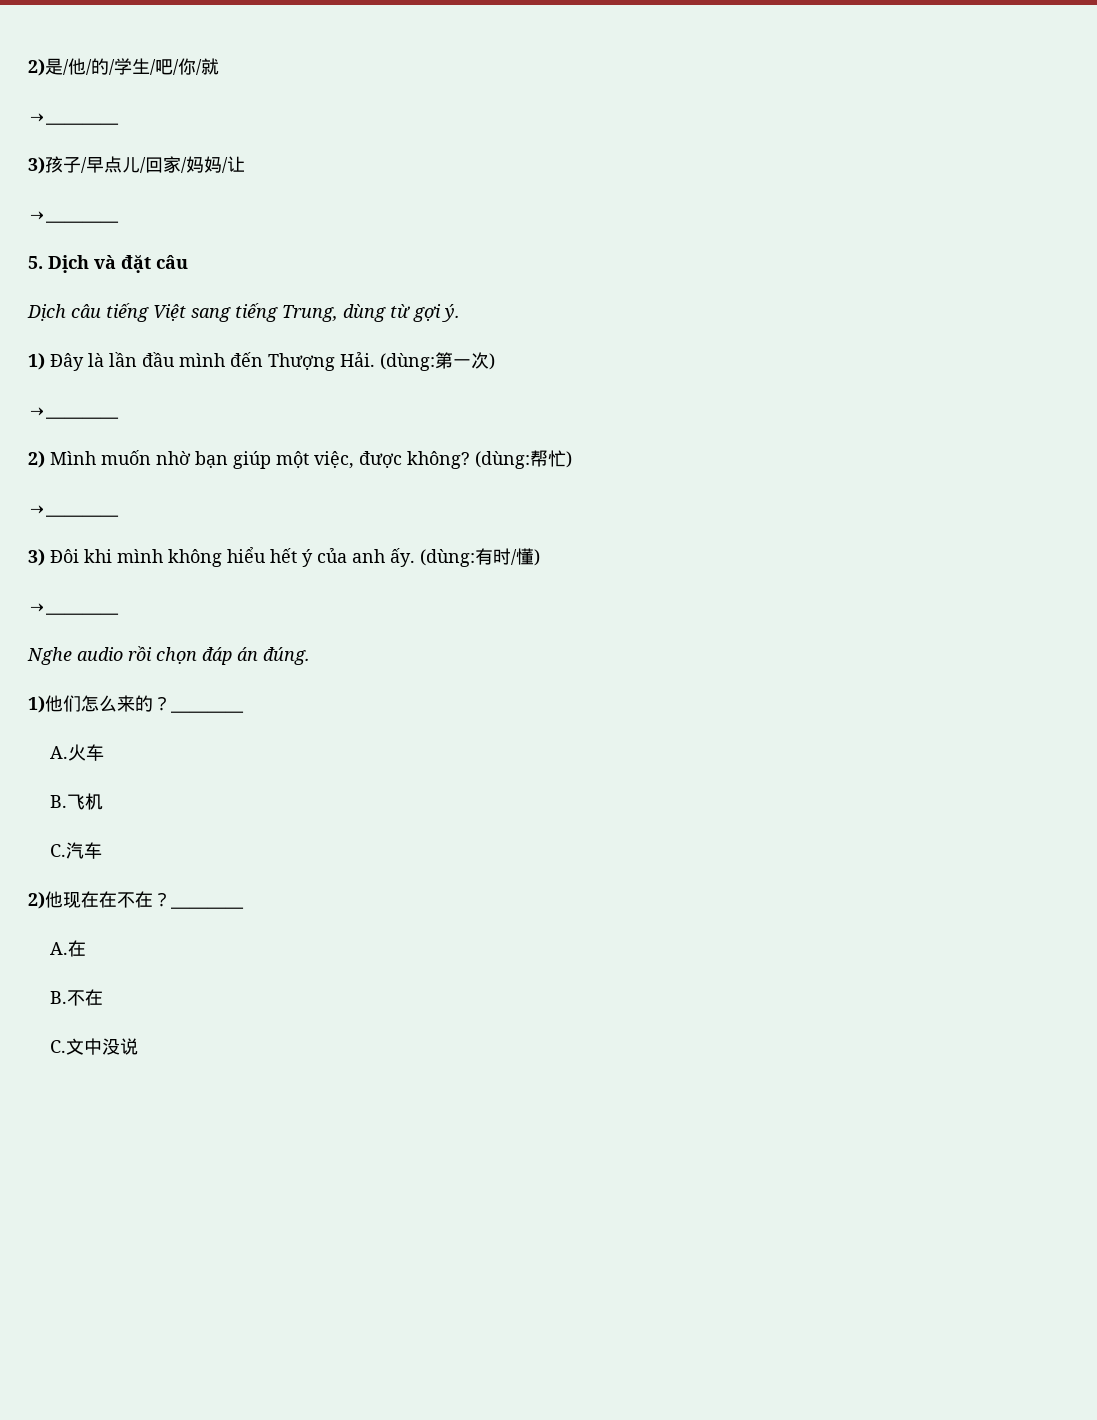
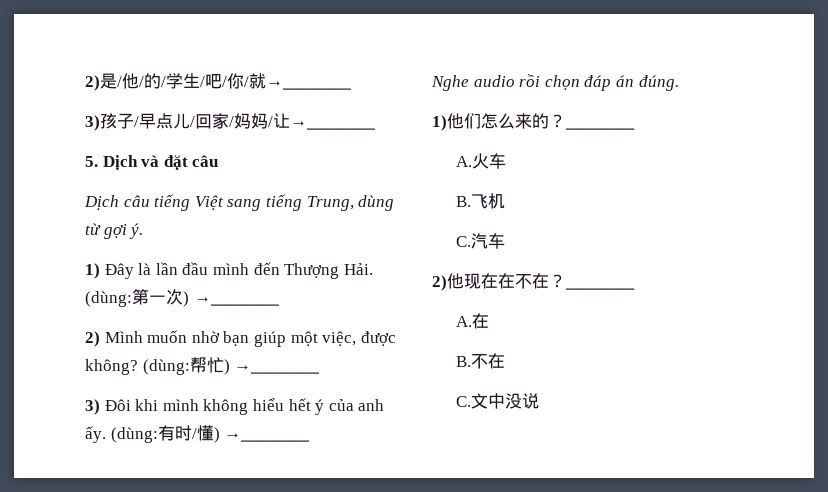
(219, 66) // -> (266, 81) none
(245, 164) // -> (290, 120) none
(495, 361) // -> (189, 299) none
(572, 459) // -> (230, 367) none
(540, 557) // -> (220, 435) none

